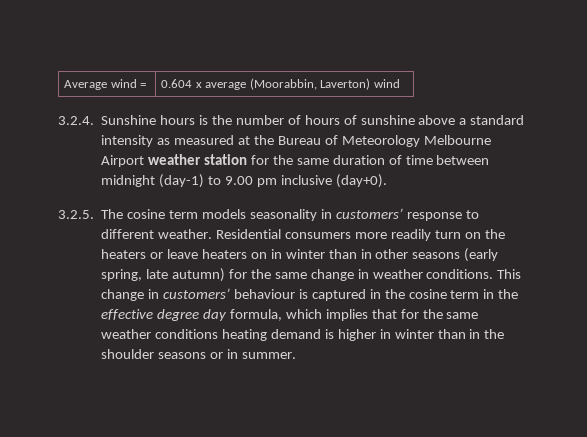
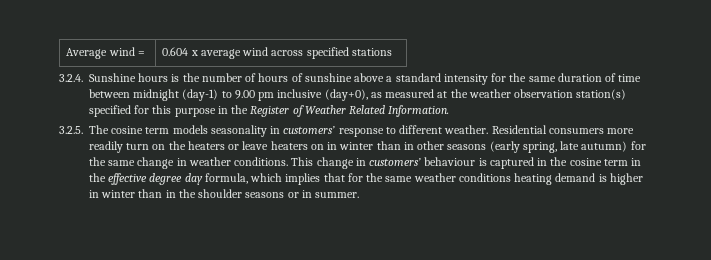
[249,78,400,90] (Moorabbin, Laverton) wind -> [242,47,392,59] wind across specified stations
[157,135,491,147] [101,154,248,167] as measured at the Bureau of Meteorology Melbourne Airport weather station -> (488, 79) none
[335,174,387,188] (day+0). -> [324,89,627,101] [89,105,450,117] (day+0), as measured at the weather observation station(s) specified for this purpose in the Register of Weather Related Information.

